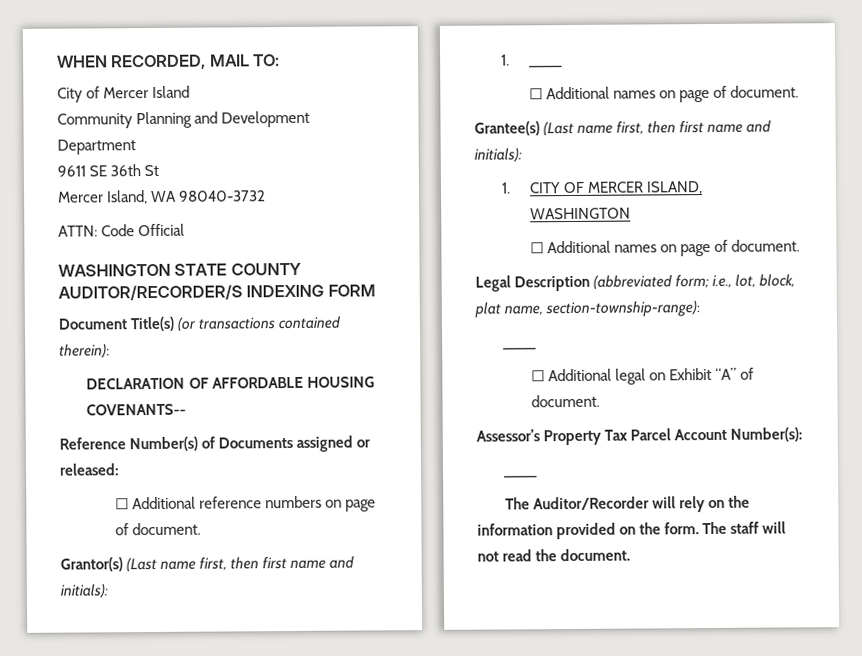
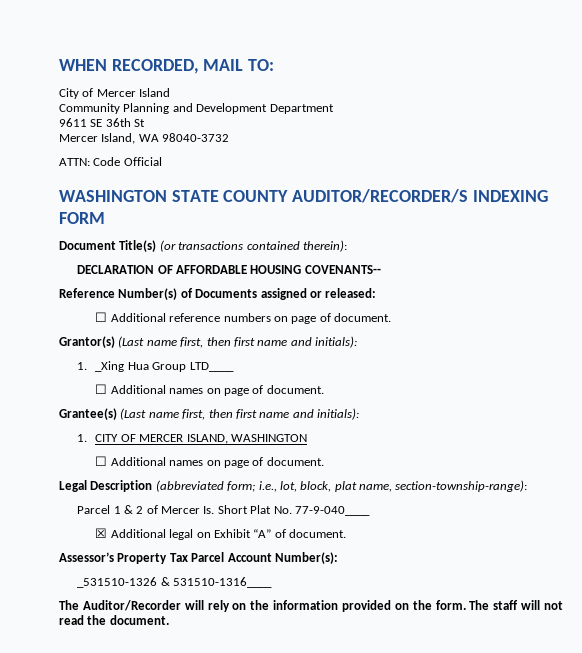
[528,65,563,68] ____ -> [95,361,234,372] _Xing Hua Group LTD____
[503,347,538,350] [530,370,545,382] ____ // ☐ -> [77,505,370,516] [95,528,108,538] Parcel 1 & 2 of Mercer Is. Short Plat No. 77-9-040____ // ☒
[504,475,539,478] ____ -> [77,577,272,588] _531510-1326 & 531510-1316____

